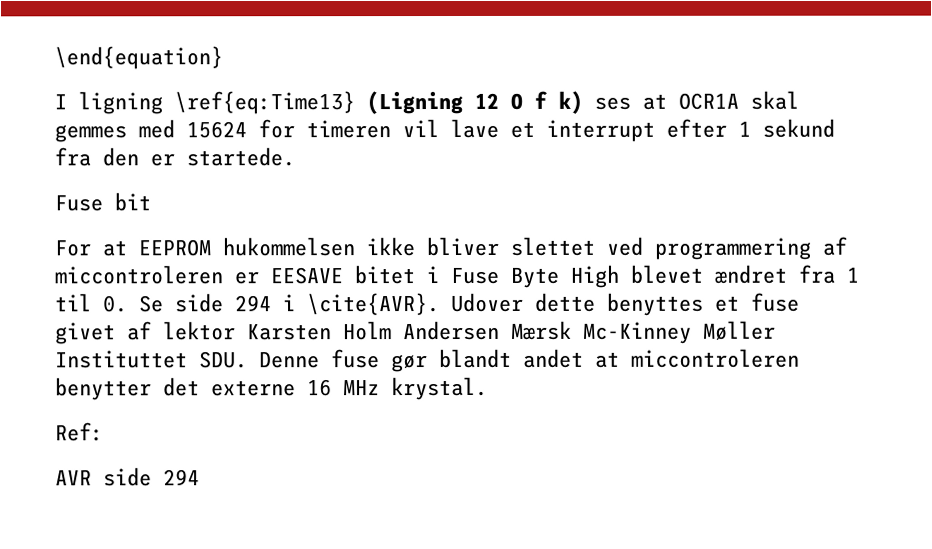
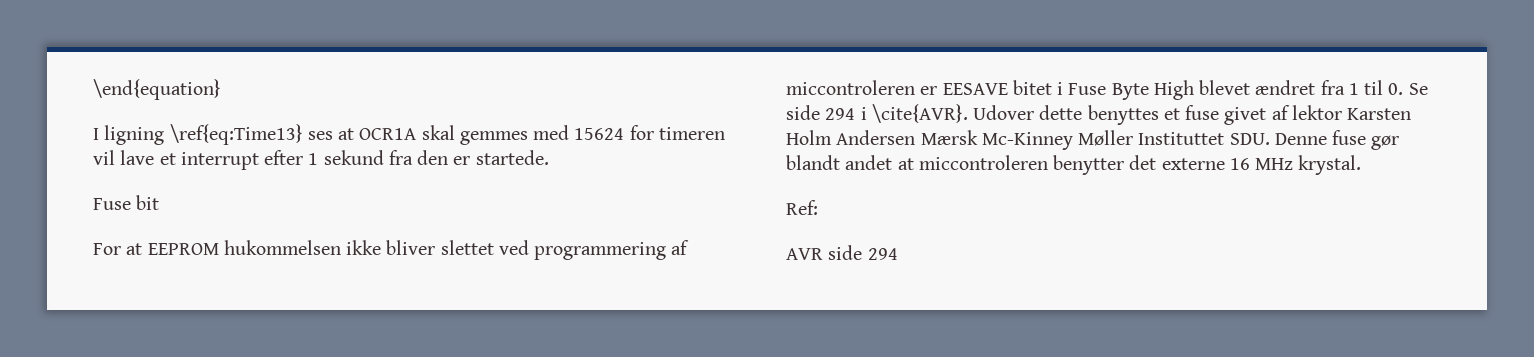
[366,90,583,115] (Ligning 12 O f k) -> (303, 134) none

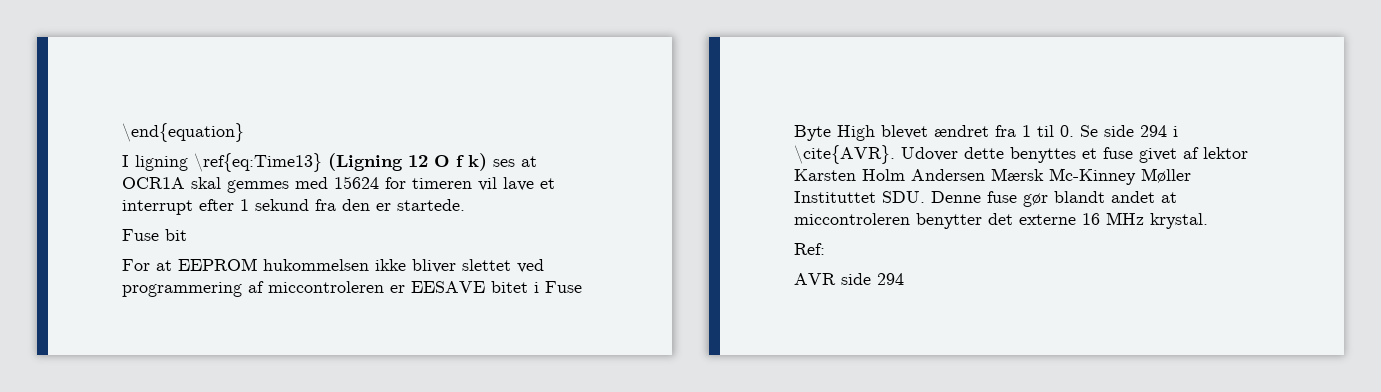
(303, 134) none -> [328,153,487,171] (Ligning 12 O f k)

